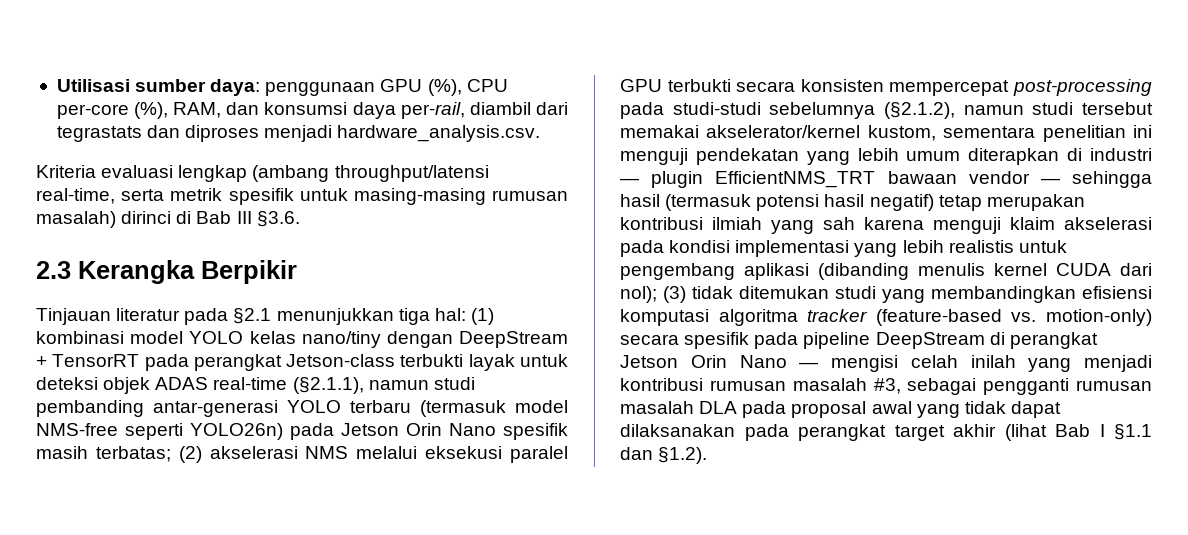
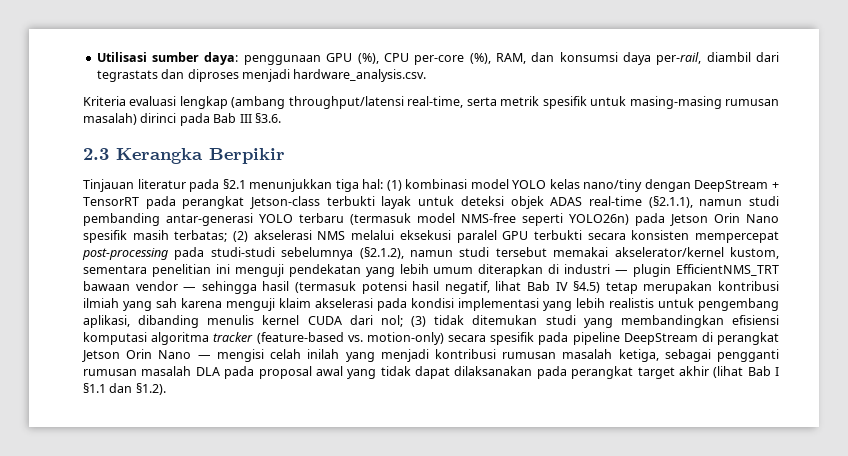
[176,211,192,224] di -> [179,113,210,126] pada
[869,194,934,211] negatif) -> [444,281,601,294] negatif, lihat Bab IV §4.5)
[744,263,909,280] aplikasi (dibanding -> [83,315,200,328] aplikasi, dibanding
[620,286,657,303] nol); -> [380,315,403,327] nol;
[873,378,901,394] #3, -> [618,349,659,362] ketiga,

